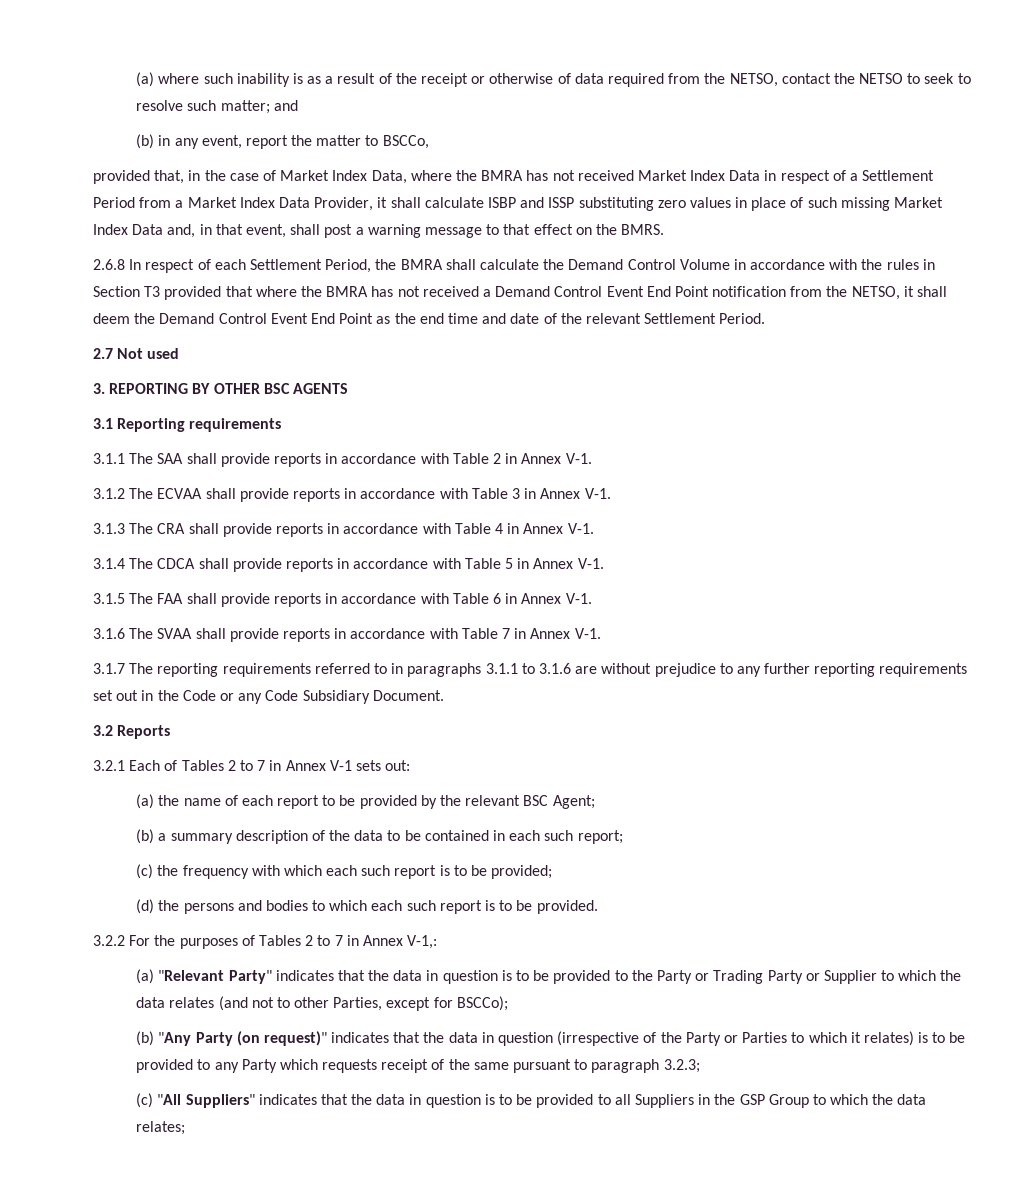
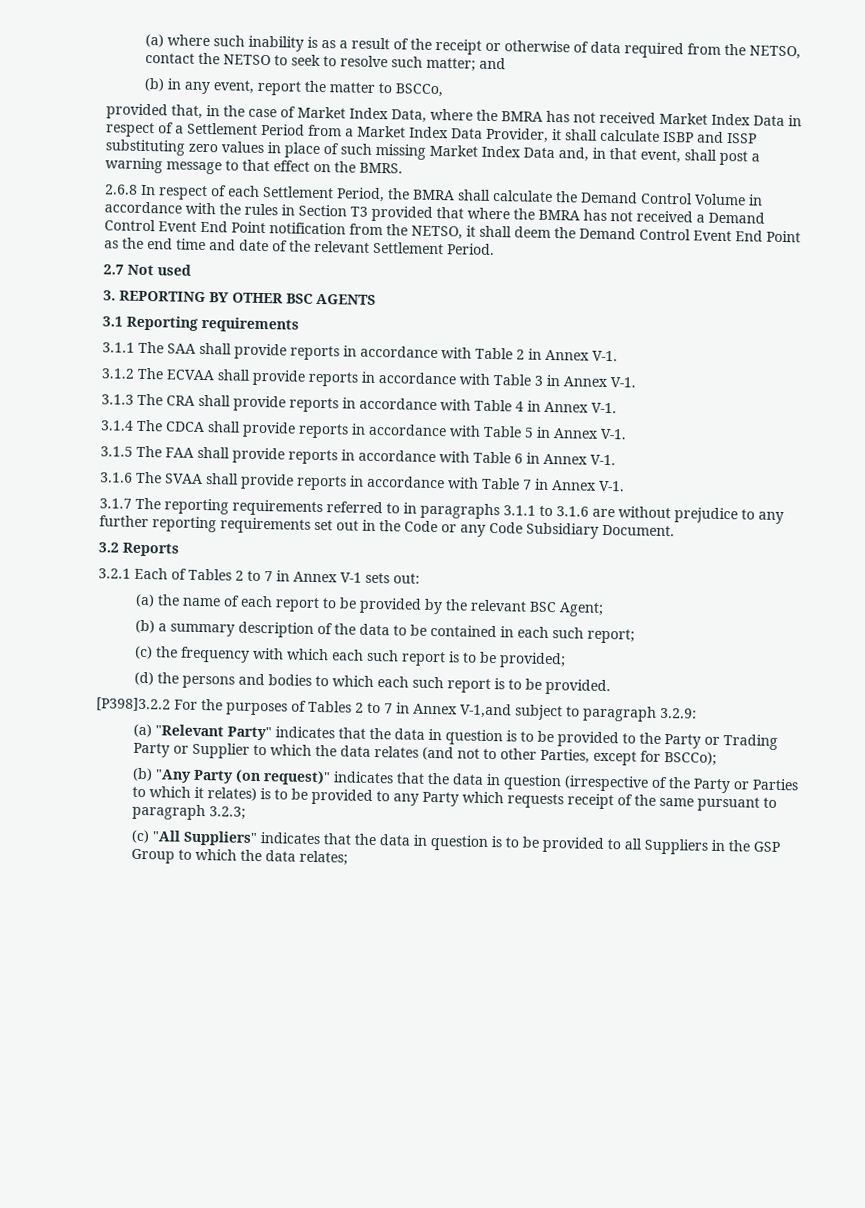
[93,935,126,946] 3.2.2 -> [95,697,171,712] [P398]3.2.2
[407,935,438,949] V-1,: -> [459,703,697,722] V-1,and subject to paragraph 3.2.9:

